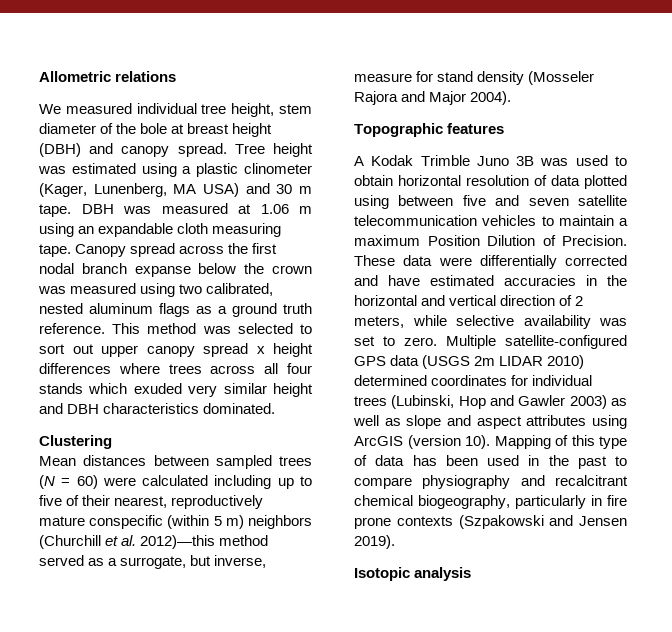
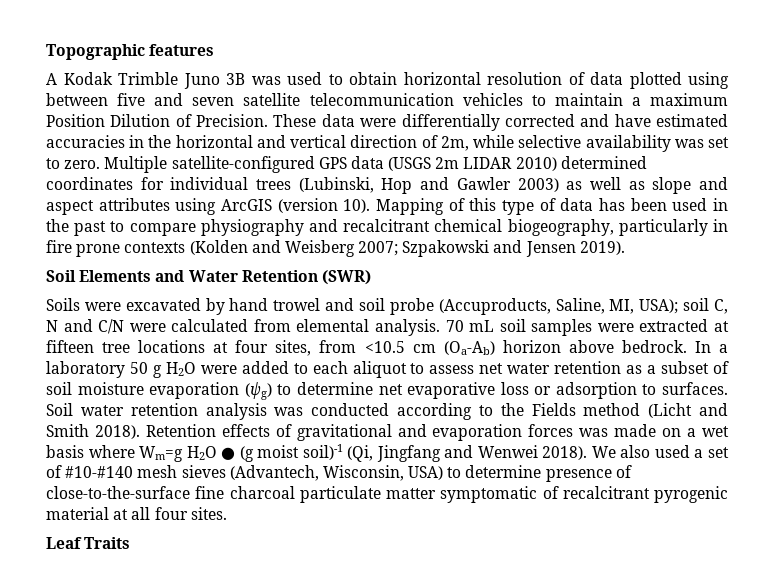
[39,71,177,82] [39,103,312,117] [39,123,273,137] [39,143,313,157] [38,163,312,177] [39,183,312,197] [39,203,312,217] [39,223,282,237] [39,243,278,257] [39,263,312,277] [38,283,274,297] [39,303,312,317] [39,323,312,334] [39,343,313,357] [39,363,312,374] [39,383,313,397] [39,403,276,414] [39,435,112,449] [39,455,312,469] [39,475,312,489] [39,495,264,509] [39,515,312,529] [39,535,269,549] [39,555,267,569] [354,71,595,85] [354,91,512,105] Allometric relations // We measured individual tree height, stem diameter of the bole at breast height (DBH) and canopy spread. Tree height was estimated using a plastic clinometer (Kager, Lunenberg, MA USA) and 30 m tape. DBH was measured at 1.06 m using an expandable cloth measuring tape. Canopy spread across the first nodal branch expanse below the crown was measured using two calibrated, nested aluminum flags as a ground truth reference. This method was selected to sort out upper canopy spread x height differences where trees across all four stands which exuded very similar height and DBH characteristics dominated. // Clustering // Mean distances between sampled trees (N = 60) were calculated including up to five of their nearest, reproductively mature conspecific (within 5 m) neighbors (Churchill et al. 2012)—this method served as a surrogate, but inverse, measure for stand density (Mosseler Rajora and Major 2004). // -> (46, 52) none
[575,296,584,306] [354,316,404,328] 2 meters, -> [440,136,469,151] 2m,
[458,515,627,529] [354,535,395,549] [354,567,472,581] (Szpakowski and Jensen 2019). // Isotopic analysis -> [189,240,625,257] [46,270,371,285] [46,298,728,315] [46,319,729,336] [46,340,728,356] [46,361,730,378] [46,382,728,400] [46,403,729,420] [46,424,729,441] [46,444,729,462] [46,465,632,482] [46,486,728,503] [46,507,227,520] [46,537,131,549] (Kolden and Weisberg 2007; Szpakowski and Jensen 2019). // Soil Elements and Water Retention (SWR) // Soils were excavated by hand trowel and soil probe (Accuproducts, Saline, MI, USA); soil C, N and C/N were calculated from elemental analysis. 70 mL soil samples were extracted at fifteen tree locations at four sites, from <10.5 cm (Oa-Ab) horizon above bedrock. In a laboratory 50 g H2O were added to each aliquot to assess net water retention as a subset of soil moisture evaporation (ψg) to determine net evaporative loss or adsorption to surfaces. Soil water retention analysis was conducted according to the Fields method (Licht and Smith 2018). Retention effects of gravitational and evaporation forces was made on a wet basis where Wm=g H2O ● (g moist soil)-1 (Qi, Jingfang and Wenwei 2018). We also used a set of #10-#140 mesh sieves (Advantech, Wisconsin, USA) to determine presence of close-to-the-surface fine charcoal particulate matter symptomatic of recalcitrant pyrogenic material at all four sites. // Leaf Traits

